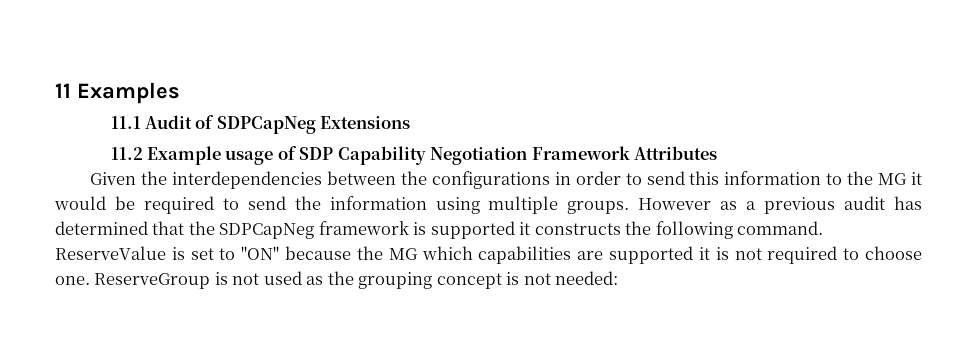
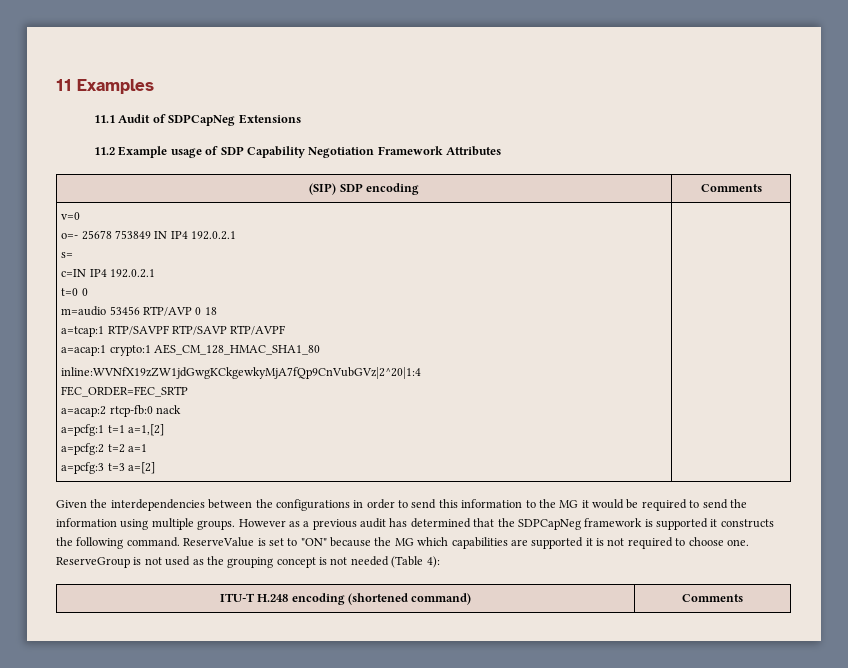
(718, 153) none -> [309,183,419,195] [700,184,762,192] [61,212,81,220] [61,230,237,240] [61,252,74,258] [61,269,155,278] [61,288,88,296] [61,306,217,316] [61,325,286,337] [61,344,320,356] [61,367,422,379] [61,386,189,397] [61,405,181,417] [61,424,164,436] [61,443,147,455] [61,462,155,474] // (SIP) SDP encoding | Comments // v=0 // o=- 25678 753849 IN IP4 192.0.2.1 // s= // c=IN IP4 192.0.2.1 // t=0 0 // m=audio 53456 RTP/AVP 0 18 // a=tcap:1 RTP/SAVPF RTP/SAVP RTP/AVPF // a=acap:1 crypto:1 AES_CM_128_HMAC_SHA1_80 // inline:WVNfX19zZW1jdGwgKCkgewkyMjA7fQp9CnVubGVz|2^20|1:4 // FEC_ORDER=FEC_SRTP // a=acap:2 rtcp-fb:0 nack // a=pcfg:1 t=1 a=1,[2] // a=pcfg:2 t=2 a=1 // a=pcfg:3 t=3 a=[2] |
[555,271,619,285] needed: -> [350,556,440,568] [219,593,472,605] [682,594,743,602] needed (Table 4): // ITU-T H.248 encoding (shortened command) | Comments

